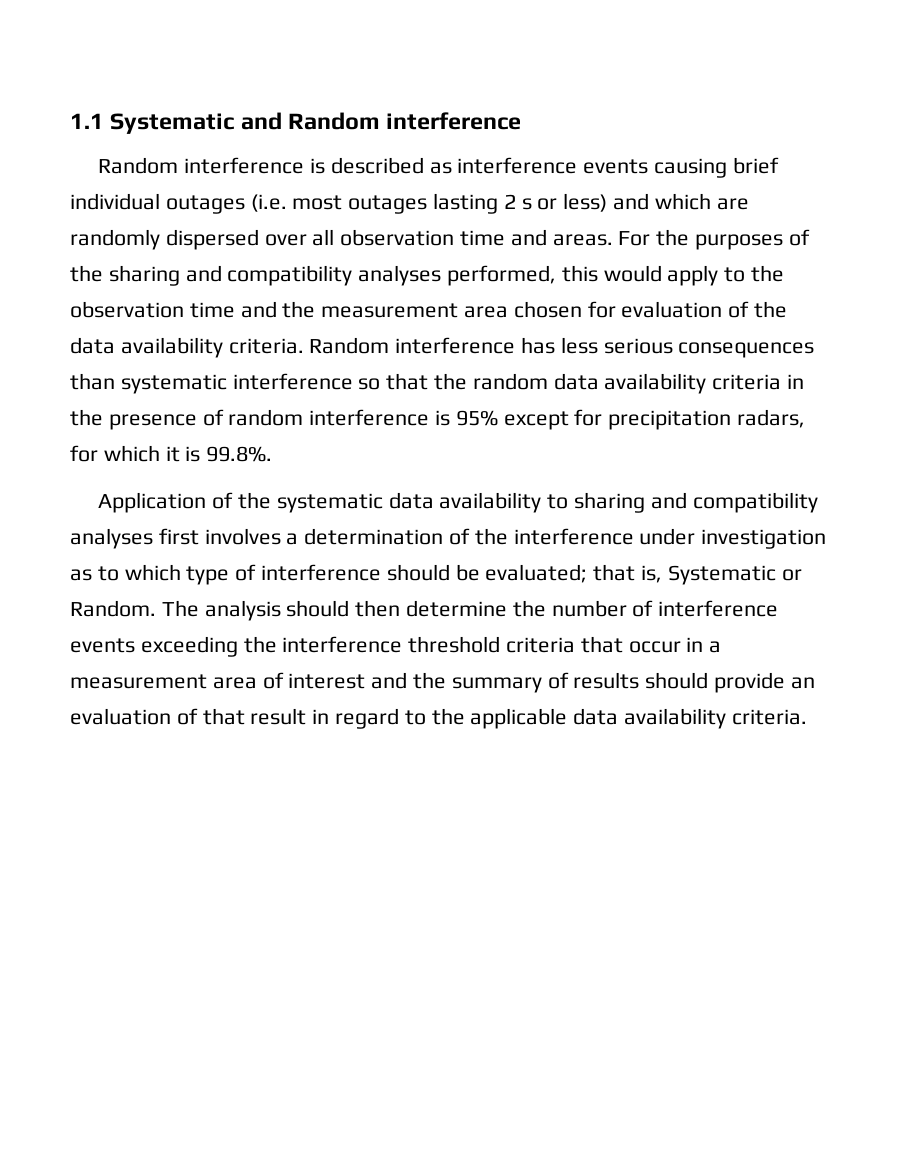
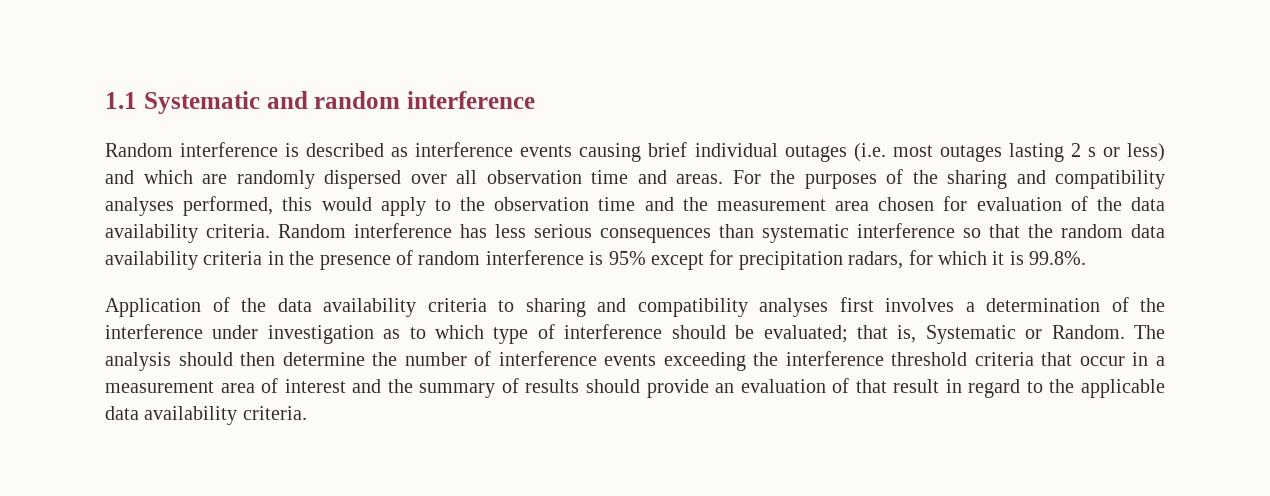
[288,112,381,130] Random -> [314,91,401,109] random
[276,492,542,513] systematic data availability -> [277,298,487,317] data availability criteria

